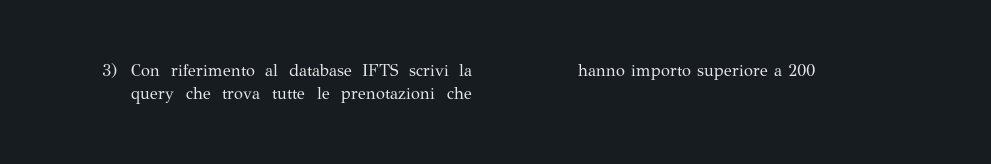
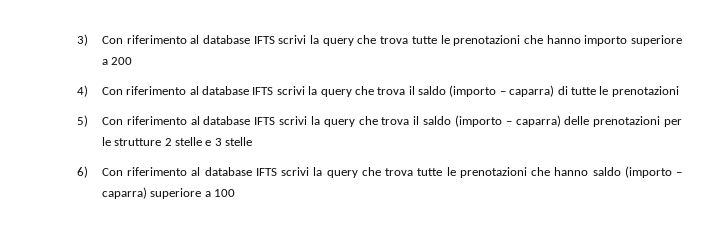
(816, 70) none -> [77,85,679,97] [77,115,682,127] [101,137,253,146] [77,166,682,178] [101,187,236,199] // 4) Con riferimento al database IFTS scrivi la query che trova il saldo (importo – caparra) di tutte le prenotazioni // 5) Con riferimento al database IFTS scrivi la query che trova il saldo (importo – caparra) delle prenotazioni per le strutture 2 stelle e 3 stelle // 6) Con riferimento al database IFTS scrivi la query che trova tutte le prenotazioni che hanno saldo (importo – caparra) superiore a 100

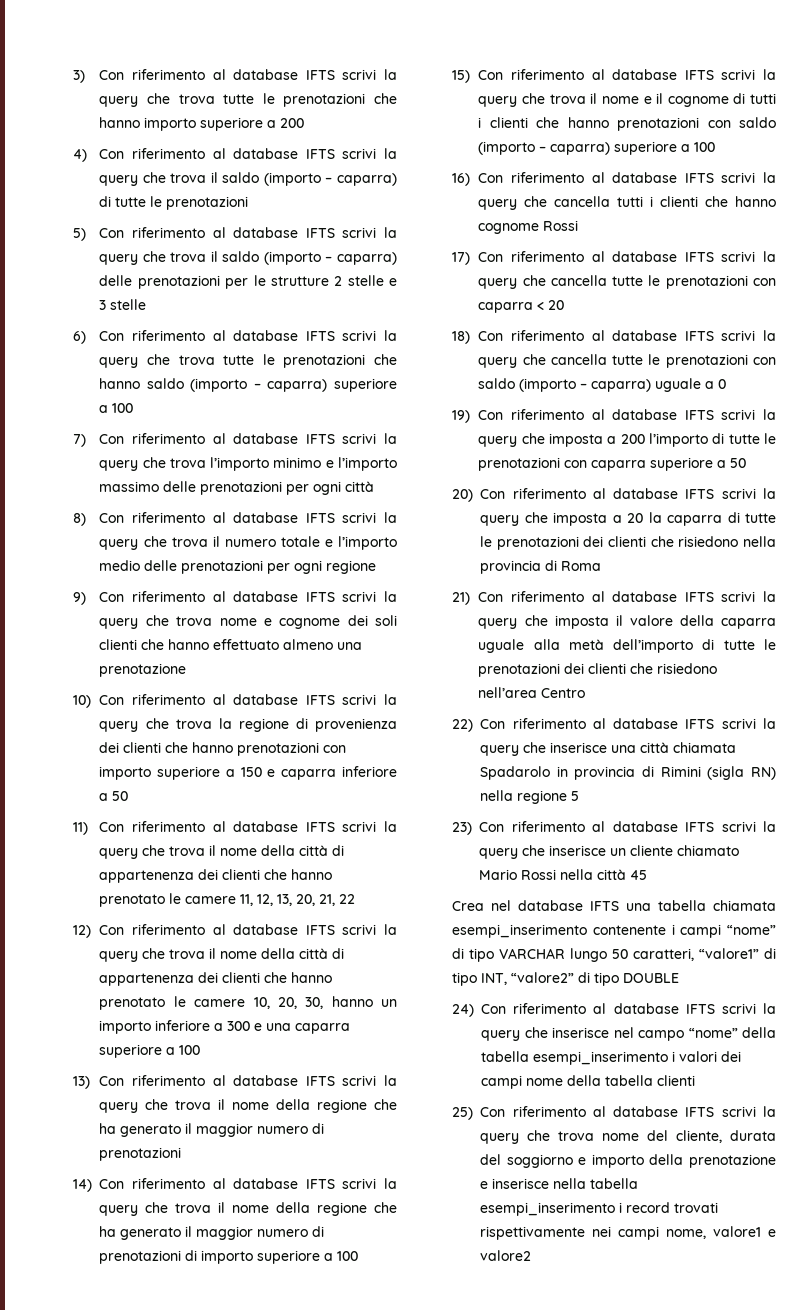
(236, 193) none -> [73,433,397,447] [99,457,397,471] [99,481,375,495] [73,512,397,526] [99,536,397,550] [99,560,377,574] [73,591,397,605] [99,615,397,629] [99,639,363,650] [99,663,187,677] [73,694,397,708] [99,718,397,732] [99,742,347,756] [99,766,397,780] [99,791,129,801] [73,821,397,835] [99,845,345,859] [99,869,333,883] [99,893,356,907] [73,924,397,938] [99,948,345,962] [99,972,333,986] [99,996,397,1010] [99,1020,351,1034] [99,1044,201,1058] [73,1075,397,1089] [99,1099,397,1113] [99,1123,325,1137] [99,1147,182,1161] [73,1178,397,1192] [99,1202,397,1216] [99,1226,325,1240] [99,1250,359,1264] [452,69,776,83] [478,93,776,107] [478,117,776,131] [478,141,716,155] [452,172,776,186] [478,196,776,210] [478,220,579,234] [452,251,776,265] [478,275,776,289] [478,300,565,313] [452,330,776,344] [478,354,776,368] [478,378,727,392] [452,409,776,423] [478,433,776,447] [478,457,747,471] [452,488,776,502] [480,512,776,526] [480,536,776,550] [480,560,602,574] [452,591,776,605] [478,615,776,629] [478,639,776,653] [478,663,718,677] [478,687,586,698] [452,718,776,732] [480,742,737,756] [480,766,776,780] [480,790,580,804] [452,821,776,835] [479,845,740,859] [479,869,648,880] [452,900,776,911] [452,924,776,938] [452,948,776,962] [452,972,680,986] [452,1003,776,1017] [481,1027,776,1041] [481,1051,742,1065] [481,1075,696,1089] [452,1106,776,1120] [480,1130,776,1144] [480,1154,776,1168] [480,1178,639,1189] [480,1202,719,1216] [480,1226,776,1240] [480,1250,532,1261] // 7) Con riferimento al database IFTS scrivi la query che trova l’importo minimo e l’importo massimo delle prenotazioni per ogni città // 8) Con riferimento al database IFTS scrivi la query che trova il numero totale e l’importo medio delle prenotazioni per ogni regione // 9) Con riferimento al database IFTS scrivi la query che trova nome e cognome dei soli clienti che hanno effettuato almeno una prenotazione // 10) Con riferimento al database IFTS scrivi la query che trova la regione di provenienza dei clienti che hanno prenotazioni con importo superiore a 150 e caparra inferiore a 50 // 11) Con riferimento al database IFTS scrivi la query che trova il nome della città di appartenenza dei clienti che hanno prenotato le camere 11, 12, 13, 20, 21, 22 // 12) Con riferimento al database IFTS scrivi la query che trova il nome della città di appartenenza dei clienti che hanno prenotato le camere 10, 20, 30, hanno un importo inferiore a 300 e una caparra superiore a 100 // 13) Con riferimento al database IFTS scrivi la query che trova il nome della regione che ha generato il maggior numero di prenotazioni // 14) Con riferimento al database IFTS scrivi la query che trova il nome della regione che ha generato il maggior numero di prenotazioni di importo superiore a 100 // 15) Con riferimento al database IFTS scrivi la query che trova il nome e il cognome di tutti i clienti che hanno prenotazioni con saldo (importo – caparra) superiore a 100 // 16) Con riferimento al database IFTS scrivi la query che cancella tutti i clienti che hanno cognome Rossi // 17) Con riferimento al database IFTS scrivi la query che cancella tutte le prenotazioni con caparra < 20 // 18) Con riferimento al database IFTS scrivi la query che cancella tutte le prenotazioni con saldo (importo – caparra) uguale a 0 // 19) Con riferimento al database IFTS scrivi la query che imposta a 200 l’importo di tutte le prenotazioni con caparra superiore a 50 // 20) Con riferimento al database IFTS scrivi la query che imposta a 20 la caparra di tutte le prenotazioni dei clienti che risiedono nella provincia di Roma // 21) Con riferimento al database IFTS scrivi la query che imposta il valore della caparra uguale alla metà dell’importo di tutte le prenotazioni dei clienti che risiedono nell’area Centro // 22) Con riferimento al database IFTS scrivi la query che inserisce una città chiamata Spadarolo in provincia di Rimini (sigla RN) nella regione 5 // 23) Con riferimento al database IFTS scrivi la query che inserisce un cliente chiamato Mario Rossi nella città 45 // Crea nel database IFTS una tabella chiamata esempi_inserimento contenente i campi “nome” di tipo VARCHAR lungo 50 caratteri, “valore1” di tipo INT, “valore2” di tipo DOUBLE // 24) Con riferimento al database IFTS scrivi la query che inserisce nel campo “nome” della tabella esempi_inserimento i valori dei campi nome della tabella clienti // 25) Con riferimento al database IFTS scrivi la query che trova nome del cliente, durata del soggiorno e importo della prenotazione e inserisce nella tabella esempi_inserimento i record trovati rispettivamente nei campi nome, valore1 e valore2

